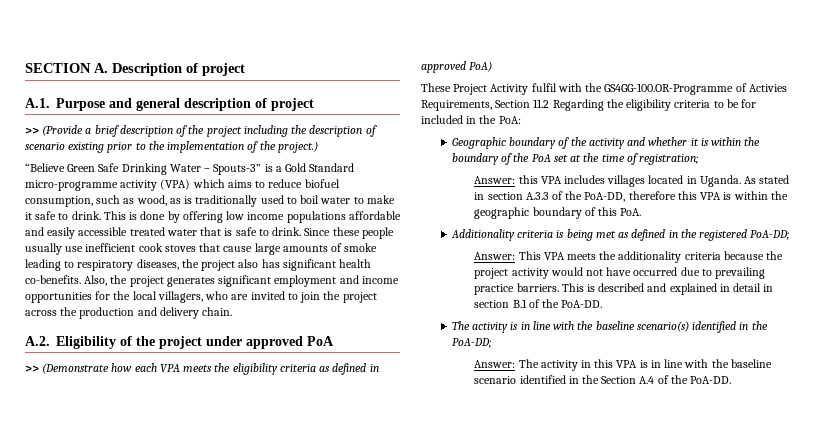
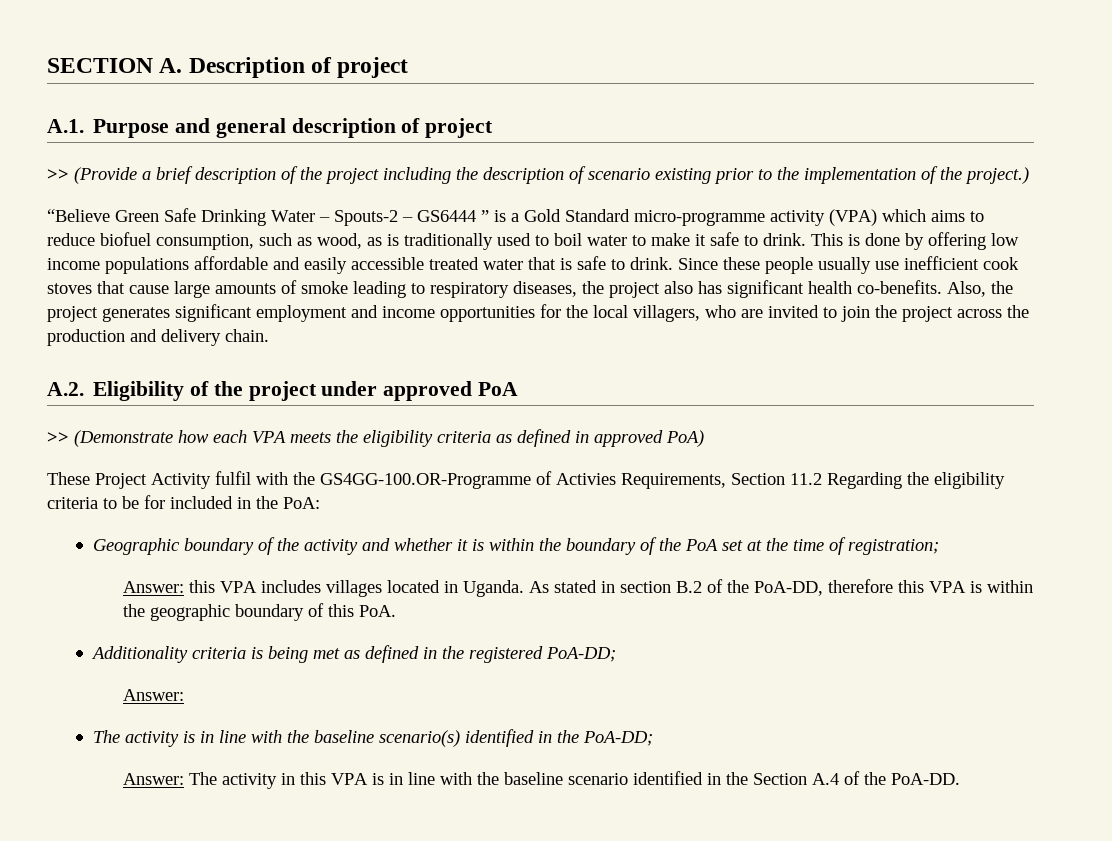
[213,164,262,175] Spouts-3” -> [334,210,489,226] Spouts-2 – GS6444 ”
[525,192,549,200] A.3.3 -> [676,581,703,593] B.2
[518,251,784,263] [474,267,766,279] [474,283,774,295] [474,299,603,308] This VPA meets the additionality criteria because the project activity would not have occurred due to prevailing practice barriers. This is described and explained in detail in section B.1 of the PoA-DD. -> (185, 695) none

